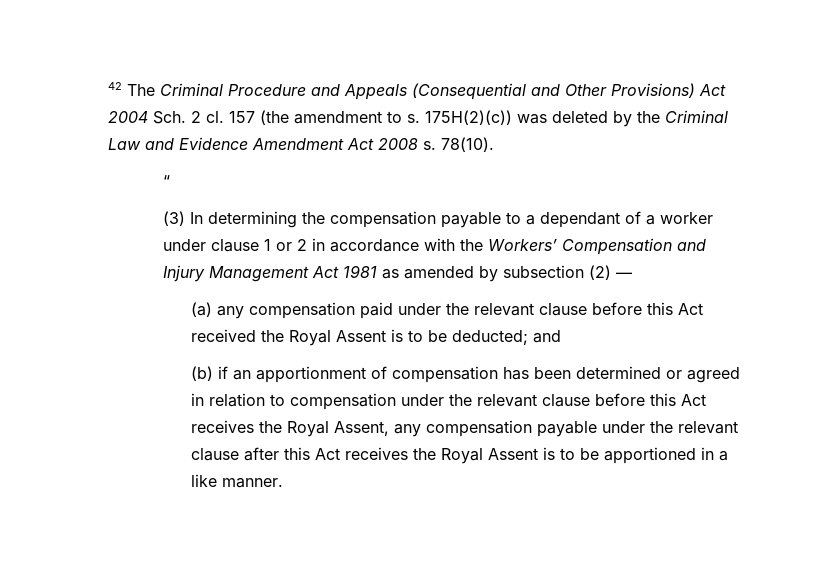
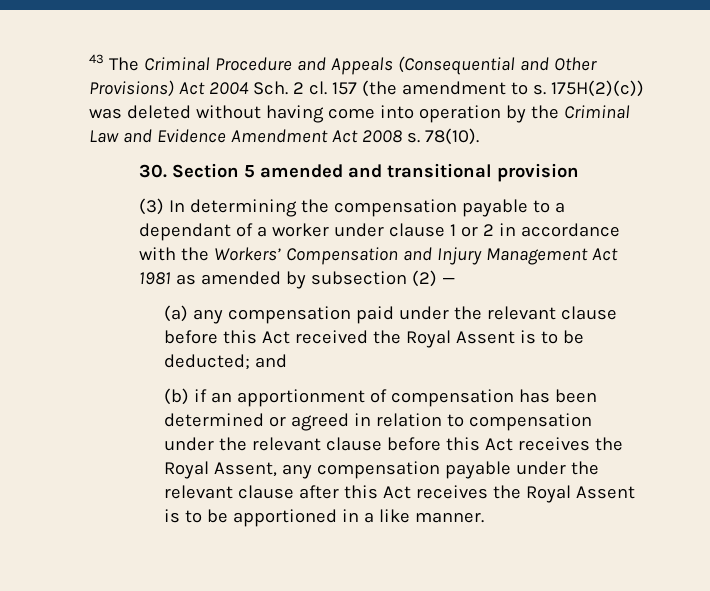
[108,82,123,90] 42 -> [88,54,104,64] 43
(609, 117) none -> [195,105,501,123] without having come into operation
[163,175,171,187] “ -> [138,163,579,182] 30. Section 5 amended and transitional provision

